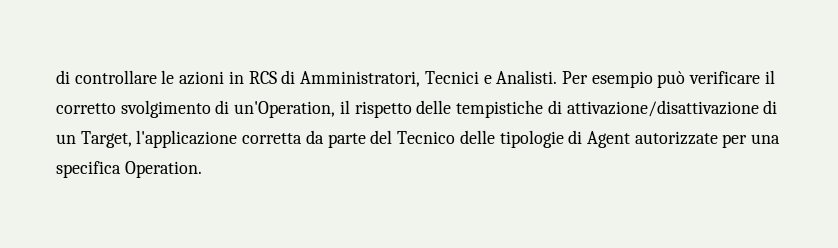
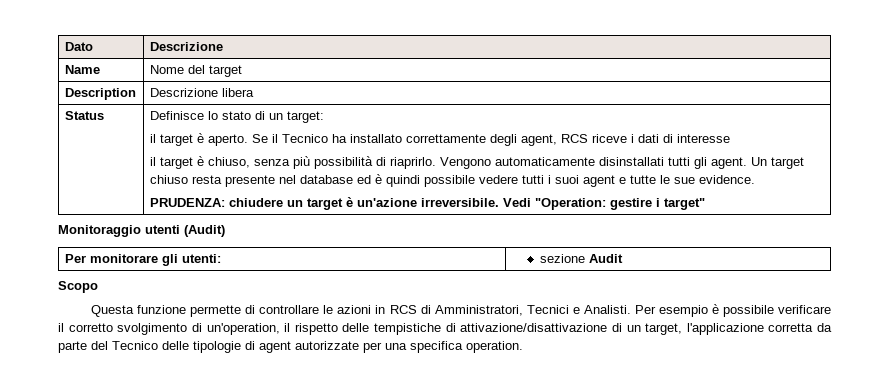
(56, 77) none -> [64,42,93,51] [149,42,223,51] [64,65,100,74] [149,65,242,77] [64,88,136,100] [149,88,254,97] [64,111,104,120] [149,111,324,123] [149,133,730,146] [149,156,804,169] [149,174,755,187] [149,197,705,210] [58,225,225,237] [64,254,221,266] [539,254,623,263] [58,281,98,293] [91,305,242,317] Dato | Descrizione // Name | Nome del target // Description | Descrizione libera // Status | Definisce lo stato di un target: // il target è aperto. Se il Tecnico ha installato correttamente degli agent, RCS riceve i dati di interesse // il target è chiuso, senza più possibilità di riaprirlo. Vengono automaticamente disinstallati tutti gli agent. Un target chiuso resta presente nel database ed è quindi possibile vedere tutti i suoi agent e tutte le sue evidence. // PRUDENZA: chiudere un target è un'azione irreversibile. Vedi "Operation: gestire i target" // Monitoraggio utenti (Audit) // Per monitorare gli utenti: | sezione Audit // Scopo // Questa funzione permette
[657,71,686,88] può -> [711,304,774,317] è possibile
[234,101,336,118] un'Operation, -> [206,323,280,335] un'operation,
[80,131,132,148] Target, -> [645,323,683,335] target,
[586,131,630,148] Agent -> [259,341,291,353] agent
[124,161,202,178] Operation. -> [466,341,523,353] operation.

